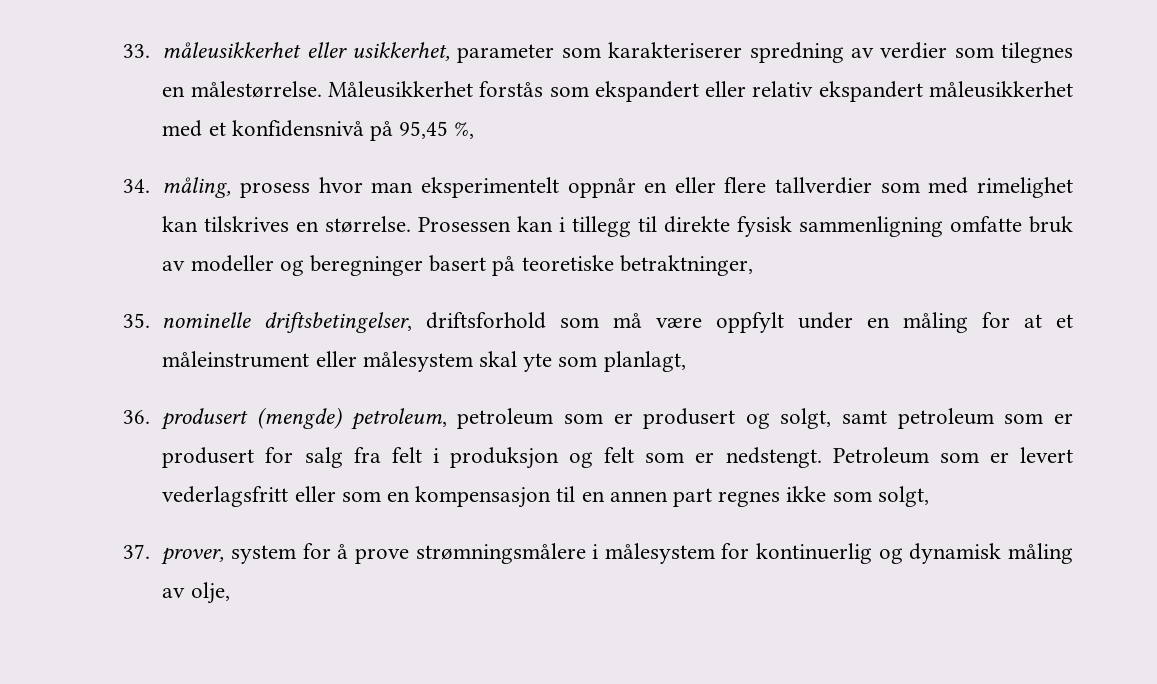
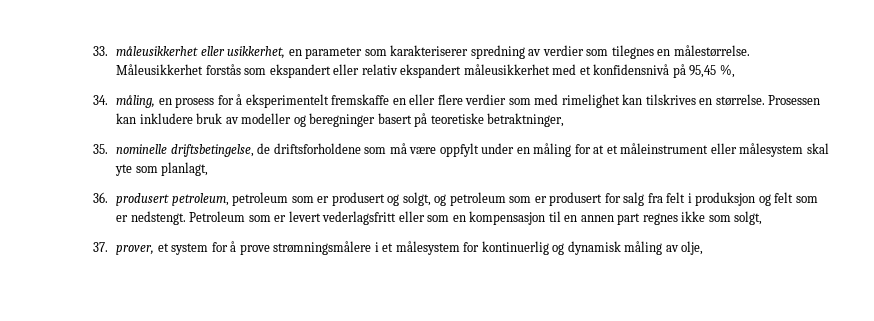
(451, 51) none -> [288,49,302,56] en
[239,177,636,198] prosess hvor man eksperimentelt oppnår -> [158,94,390,108] en prosess for å eksperimentelt fremskaffe
[775,177,873,194] tallverdier -> [465,94,507,105] verdier
[559,216,1023,237] i tillegg til direkte fysisk sammenligning omfatte -> [139,113,193,124] inkludere
[264,312,547,333] driftsbetingelser, driftsforhold -> [170,143,361,157] driftsbetingelse, de driftsforholdene
[256,407,342,429] (mengde) -> (169, 199) none
[842,410,888,424] samt -> [434,194,447,206] og
(225, 556) none -> [157,243,169,252] et
(599, 551) none -> [382,243,394,252] et

